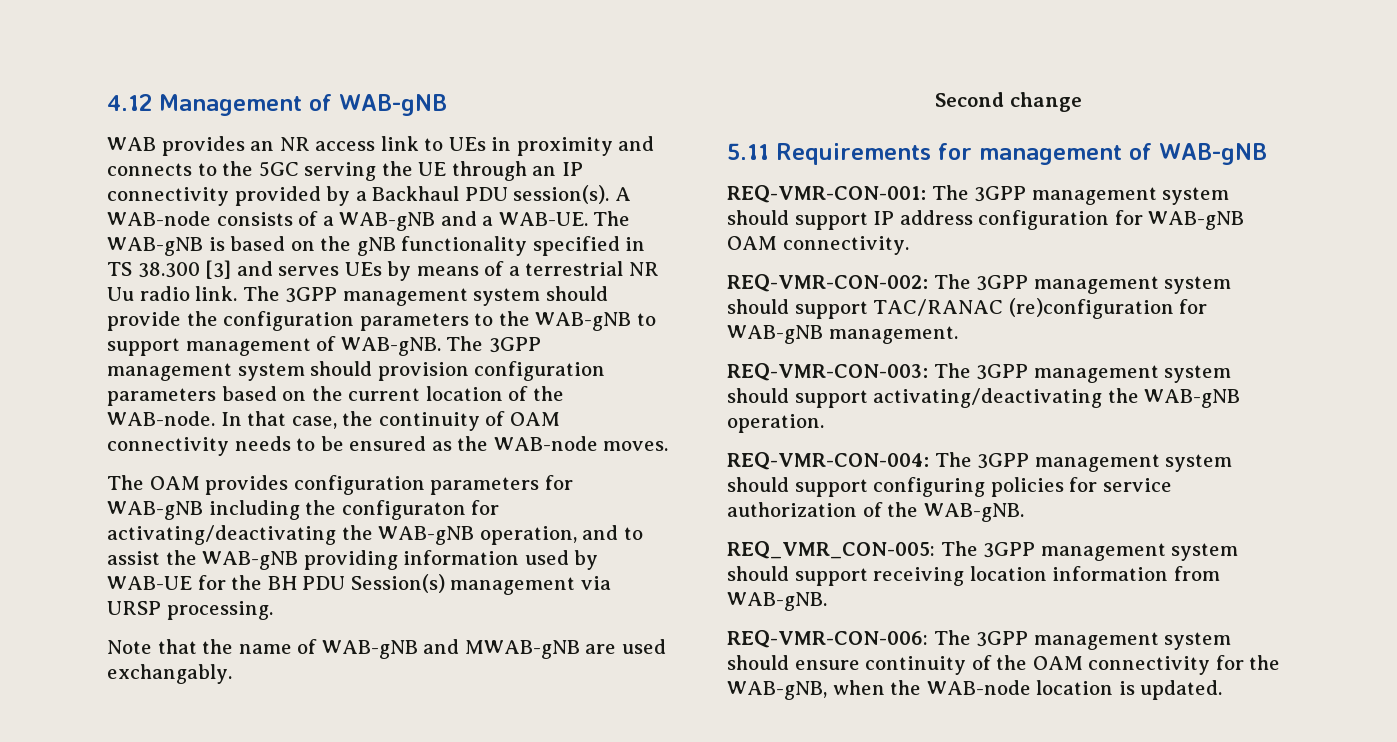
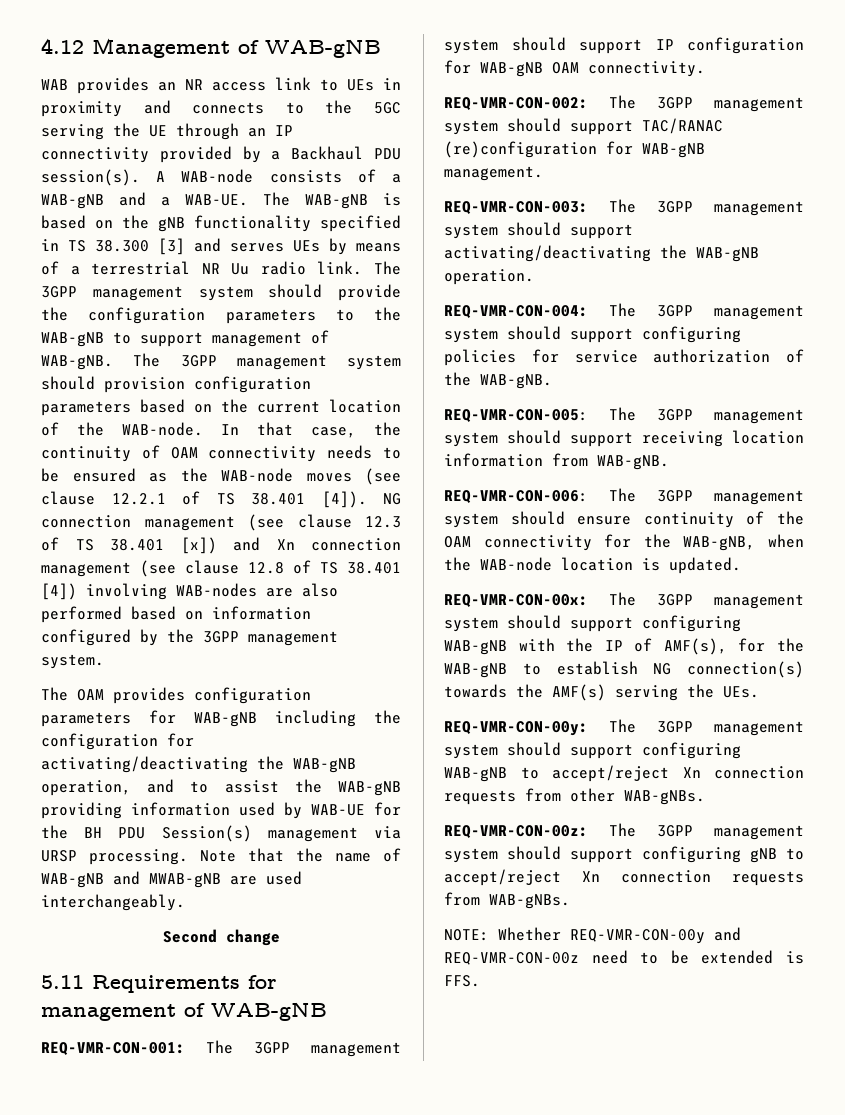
[603,441,669,451] moves. -> [306,468,401,485] [41,491,401,508] [41,514,401,531] [41,537,401,554] [41,560,401,577] [41,583,338,600] [41,606,311,623] [41,629,338,646] [41,654,104,669] moves (see clause 12.2.1 of TS 38.401 [4]). NG connection management (see clause 12.3 of TS 38.401 [x]) and Xn connection management (see clause 12.8 of TS 38.401 [4]) involving WAB-nodes are also performed based on information configured by the 3GPP management system.
[341,500,466,520] configuraton -> [41,733,158,750] configuration
(273, 610) // -> (188, 857) none
[107,664,232,684] exchangably. -> [41,894,185,911] interchangeably.
[899,210,973,225] address -> (674, 44) none
[727,541,935,559] REQ_VMR_CON-005: -> [444,409,588,422] REQ-VMR-CON-005:
(1223, 690) none -> [444,592,804,609] [444,615,741,632] [444,638,804,655] [444,661,804,678] [444,684,759,701] [444,719,804,736] [444,742,741,759] [444,765,804,782] [444,788,705,805] [444,823,804,840] [444,846,804,863] [444,869,804,886] [444,892,570,909] [444,927,741,944] [444,950,804,965] [444,975,480,987] // REQ-VMR-CON-00x: The 3GPP management system should support configuring WAB-gNB with the IP of AMF(s), for the WAB-gNB to establish NG connection(s) towards the AMF(s) serving the UEs. // REQ-VMR-CON-00y: The 3GPP management system should support configuring WAB-gNB to accept/reject Xn connection requests from other WAB-gNBs. // REQ-VMR-CON-00z: The 3GPP management system should support configuring gNB to accept/reject Xn connection requests from WAB-gNBs. // NOTE: Whether REQ-VMR-CON-00y and REQ-VMR-CON-00z need to be extended is FFS.

